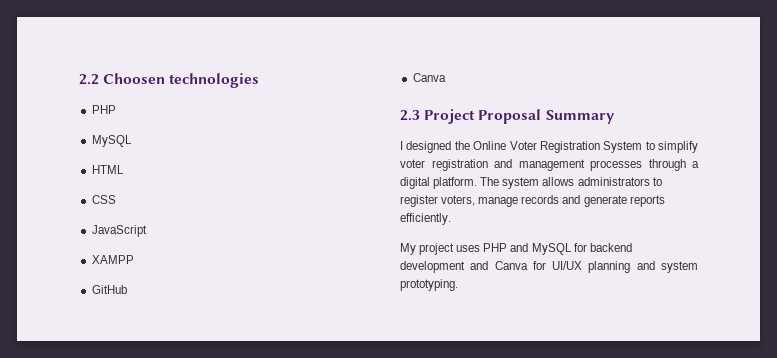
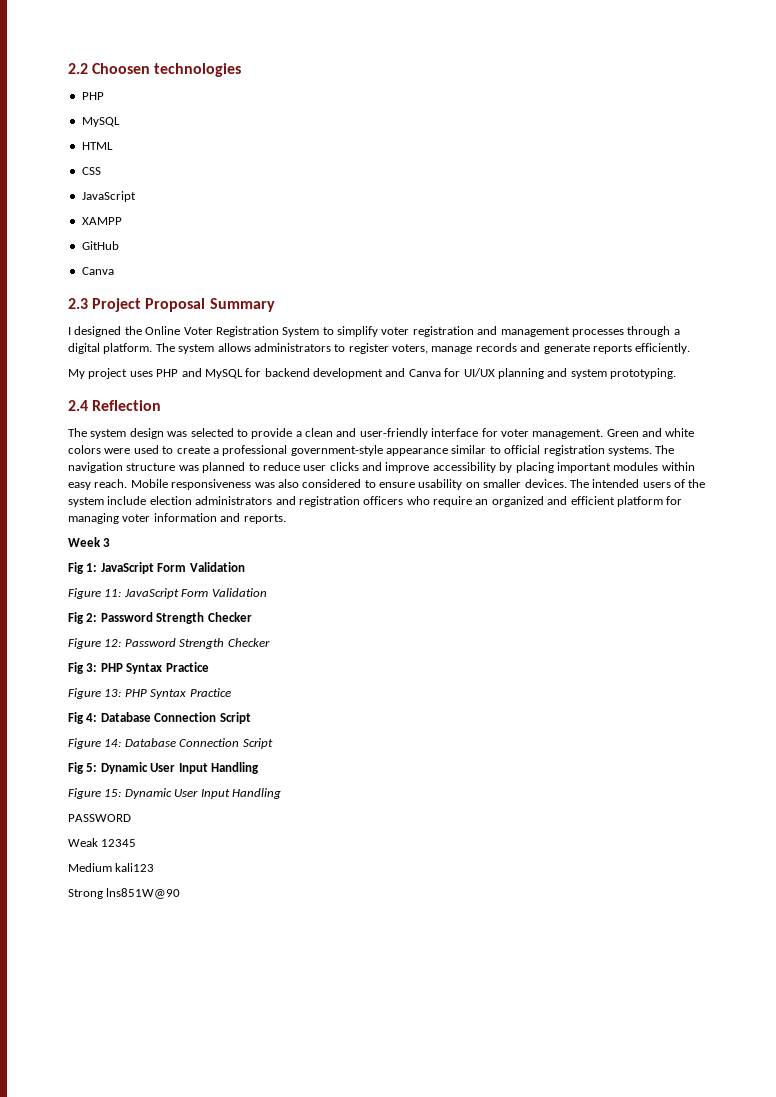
(458, 285) none -> [68,400,162,411] [68,428,695,439] [68,445,675,456] [68,462,695,473] [68,479,706,490] [68,496,683,507] [68,513,286,524] [68,537,111,547] [68,562,245,574] [68,588,267,599] [68,612,252,624] [68,638,270,649] [68,662,209,674] [68,688,231,699] [68,712,251,724] [68,738,273,749] [68,762,259,774] [68,788,281,799] [68,814,131,822] [68,838,137,847] [68,863,155,872] [68,888,181,899] // 2.4 Reflection // The system design was selected to provide a clean and user-friendly interface for voter management. Green and white colors were used to create a professional government-style appearance similar to official registration systems. The navigation structure was planned to reduce user clicks and improve accessibility by placing important modules within easy reach. Mobile responsiveness was also considered to ensure usability on smaller devices. The intended users of the system include election administrators and registration officers who require an organized and efficient platform for managing voter information and reports. // Week 3 // Fig 1: JavaScript Form Validation // Figure 11: JavaScript Form Validation // Fig 2: Password Strength Checker // Figure 12: Password Strength Checker // Fig 3: PHP Syntax Practice // Figure 13: PHP Syntax Practice // Fig 4: Database Connection Script // Figure 14: Database Connection Script // Fig 5: Dynamic User Input Handling // Figure 15: Dynamic User Input Handling // PASSWORD // Weak 12345 // Medium kali123 // Strong lns851W@90

